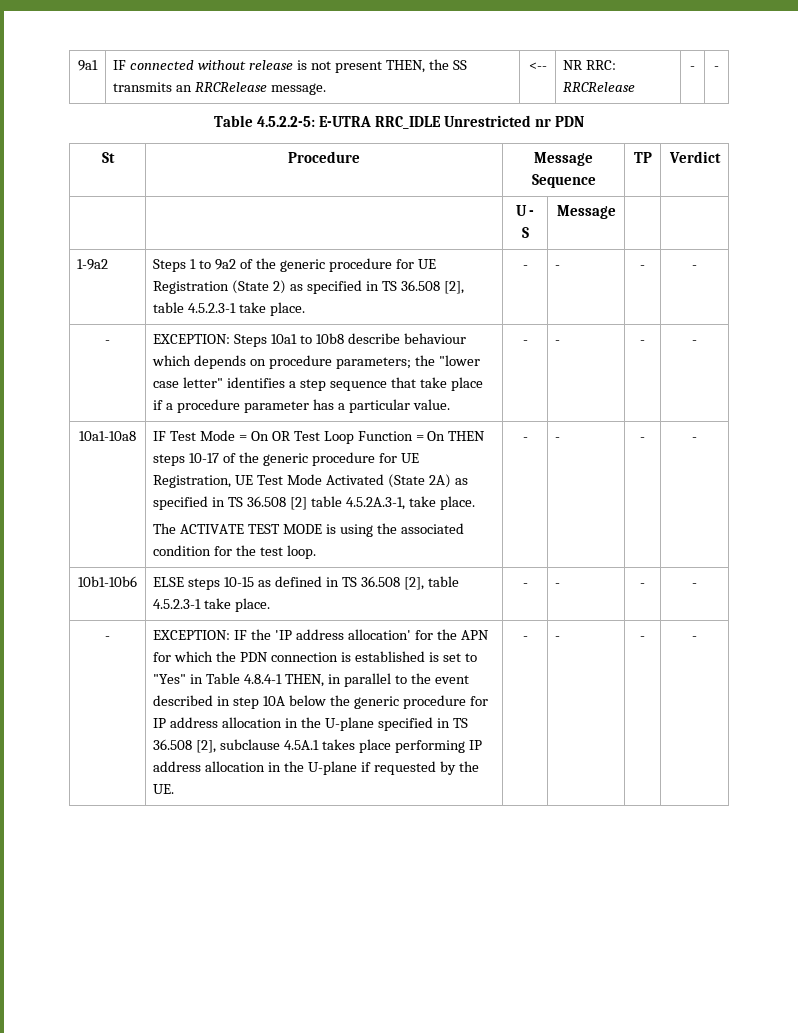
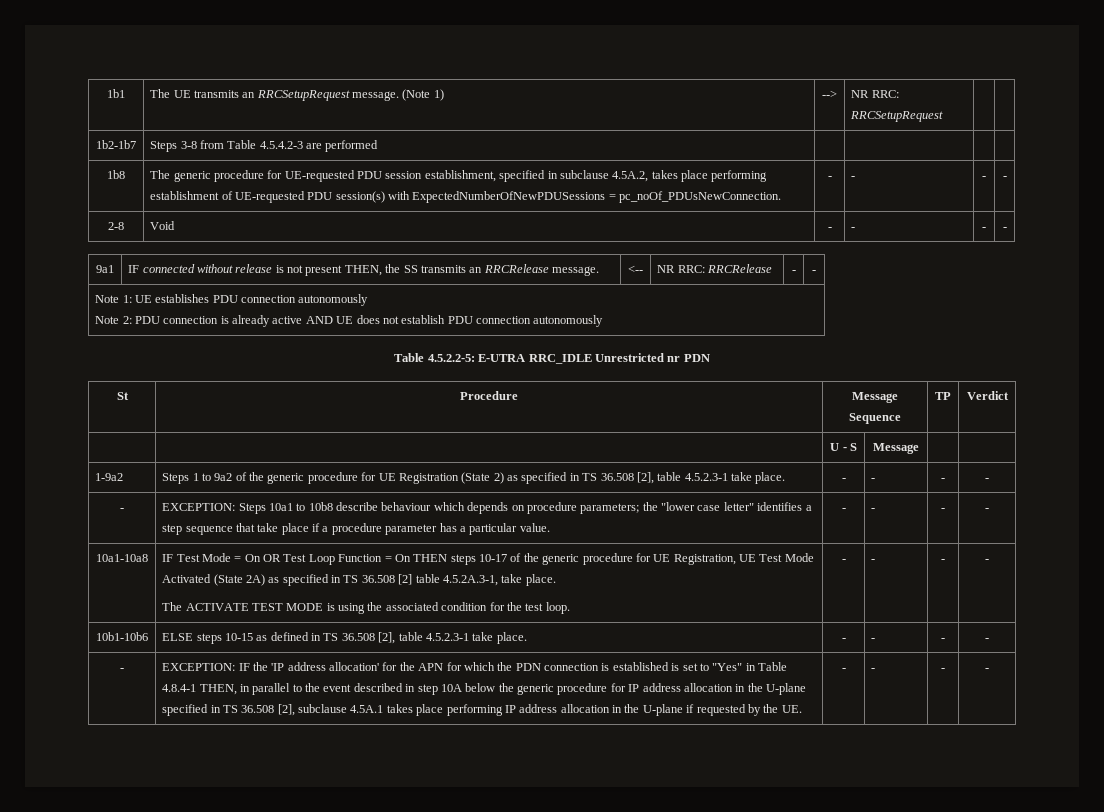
(78, 65) none -> [107,89,125,98] [150,89,444,101] [822,90,837,98] [851,90,899,98] [850,111,944,122] [96,140,136,149] [150,140,379,152] [107,170,125,179] [150,170,768,182] [150,191,782,203] [827,176,832,179] [851,176,856,179] [982,176,986,179] [1002,176,1007,179] [108,222,124,230] [150,221,176,230] [827,227,832,230] [851,227,856,230] [982,227,986,230] [1002,227,1007,230] 1b1 | The UE transmits an RRCSetupRequest message. (Note 1) | --> | NR RRC: RRCSetupRequest | | // 1b2-1b7 | Steps 3-8 from Table 4.5.4.2-3 are performed | | | | // 1b8 | The generic procedure for UE-requested PDU session establishment, specified in subclause 4.5A.2, takes place performing establishment of UE-requested PDU session(s) with ExpectedNumberOfNewPDUSessions = pc_noOf_PDUsNewConnection. | - | - | - | - // 2-8 | Void | - | - | - | - //
(719, 68) none -> [95,294,369,306] [95,315,604,327] // Note 1: UE establishes PDU connection autonomously // Note 2: PDU connection is already active AND UE does not establish PDU connection autonomously

